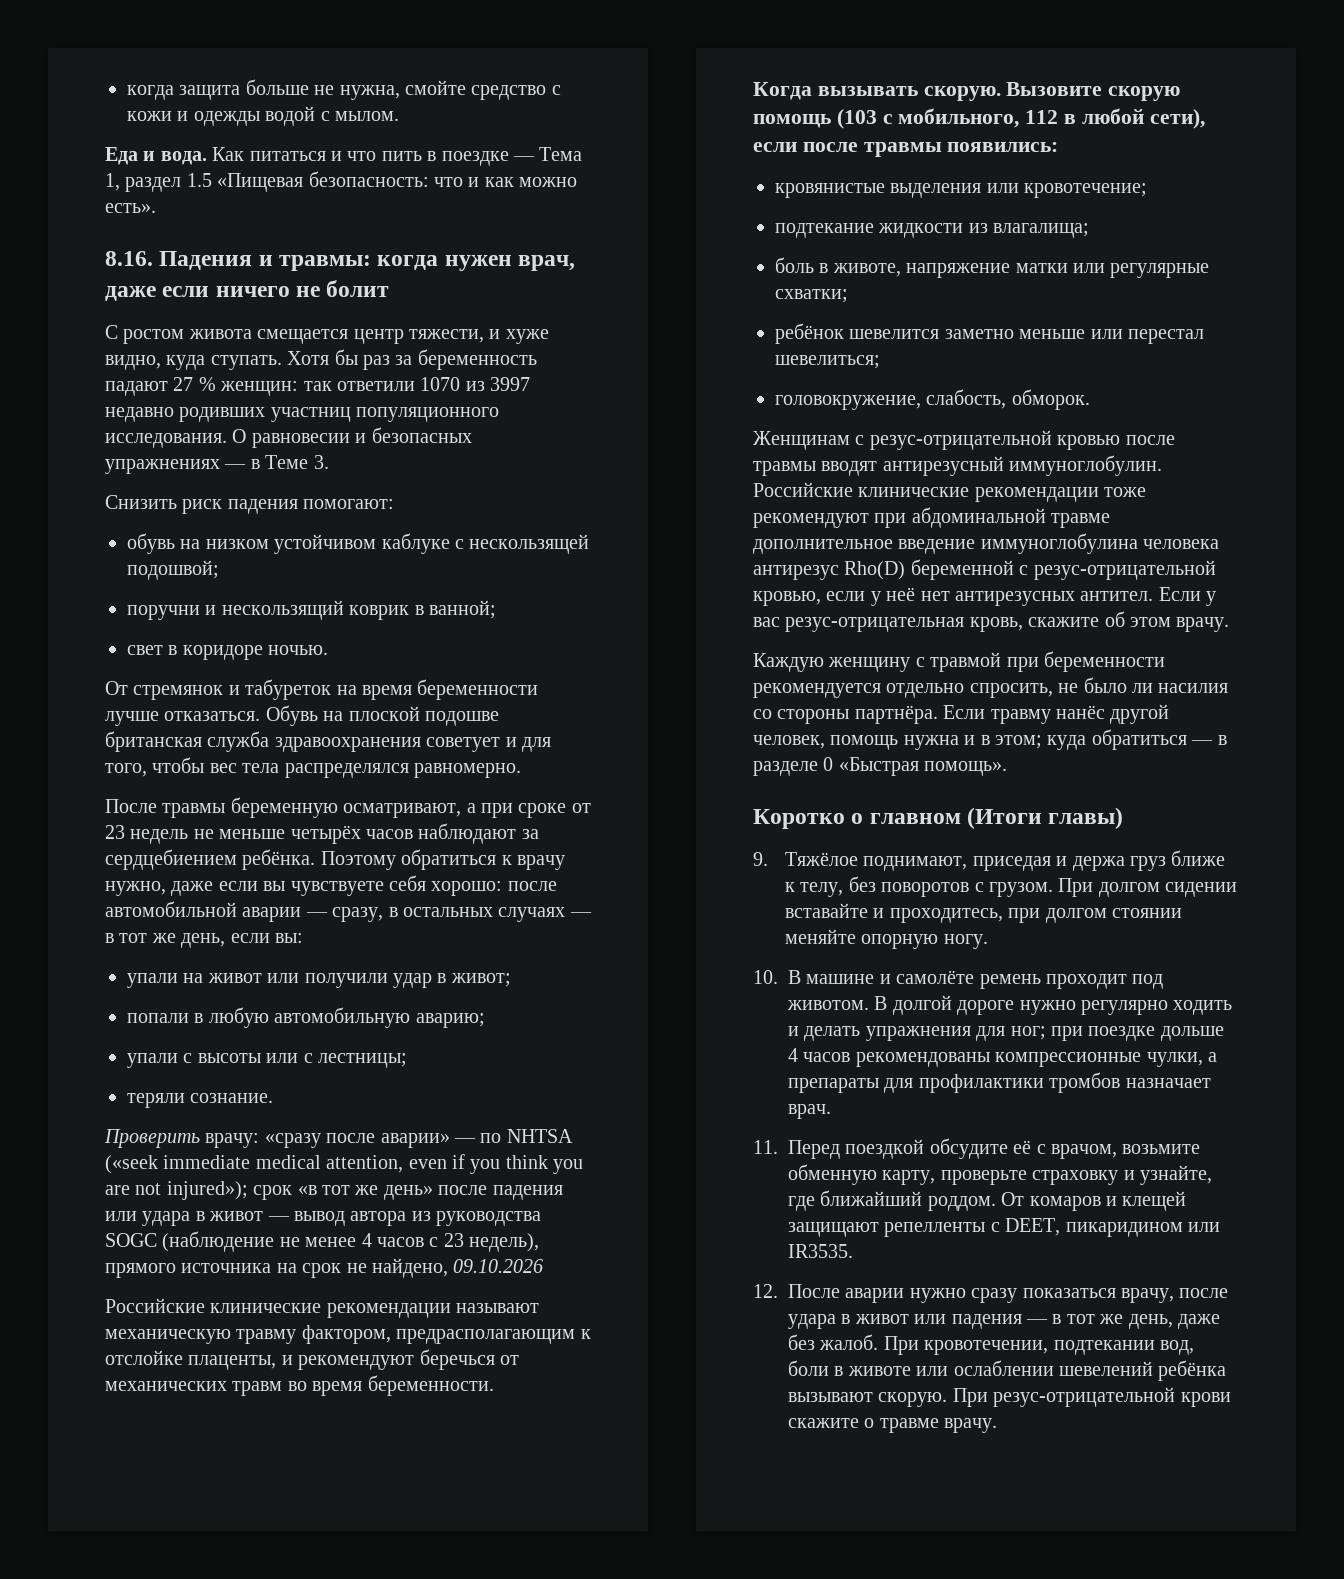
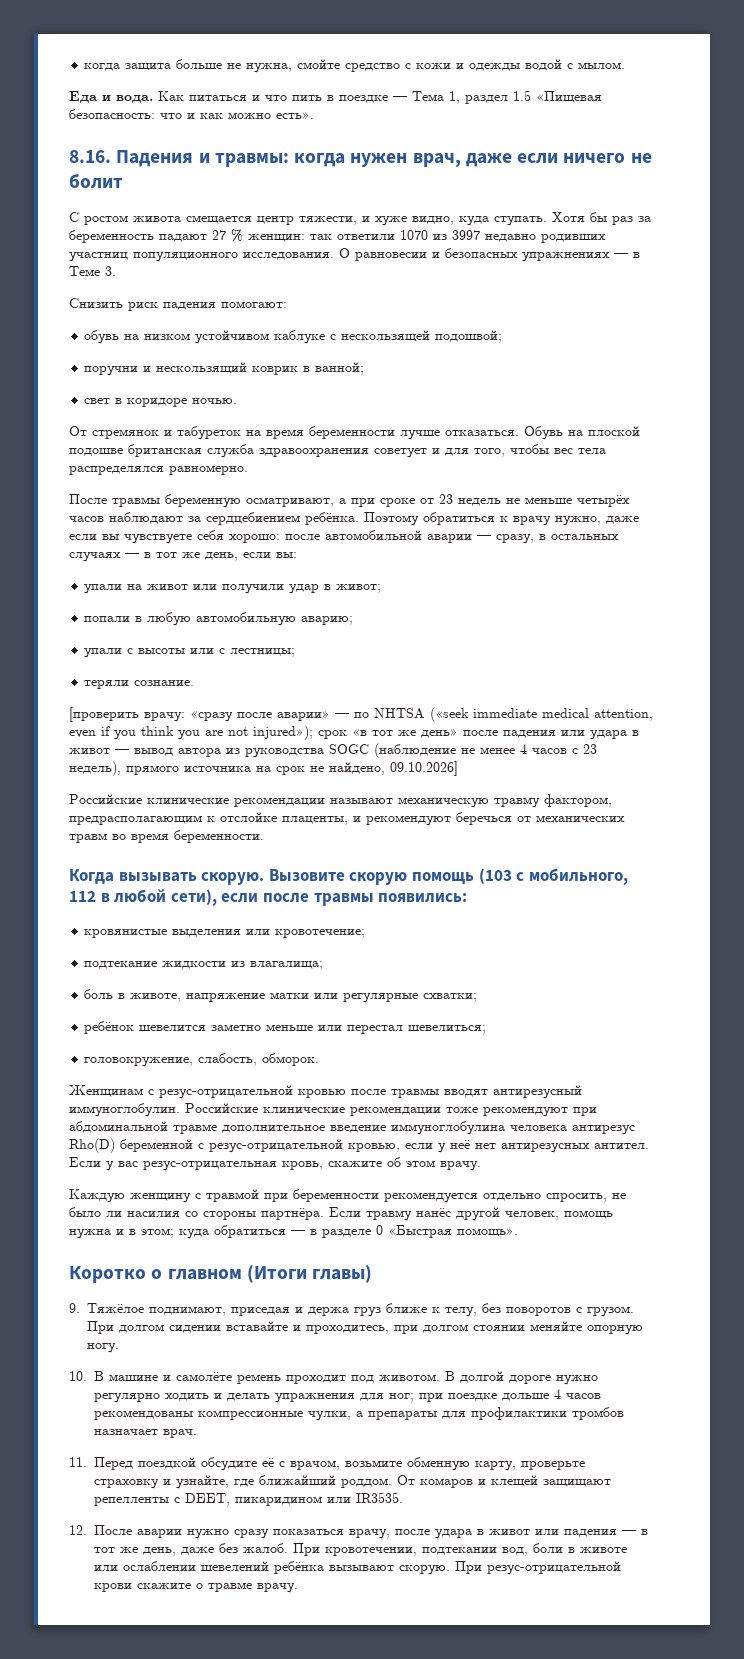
[104,1129,200,1148] Проверить -> [69,707,139,722] [проверить
[453,1259,544,1273] 09.10.2026 -> [390,761,458,776] 09.10.2026]

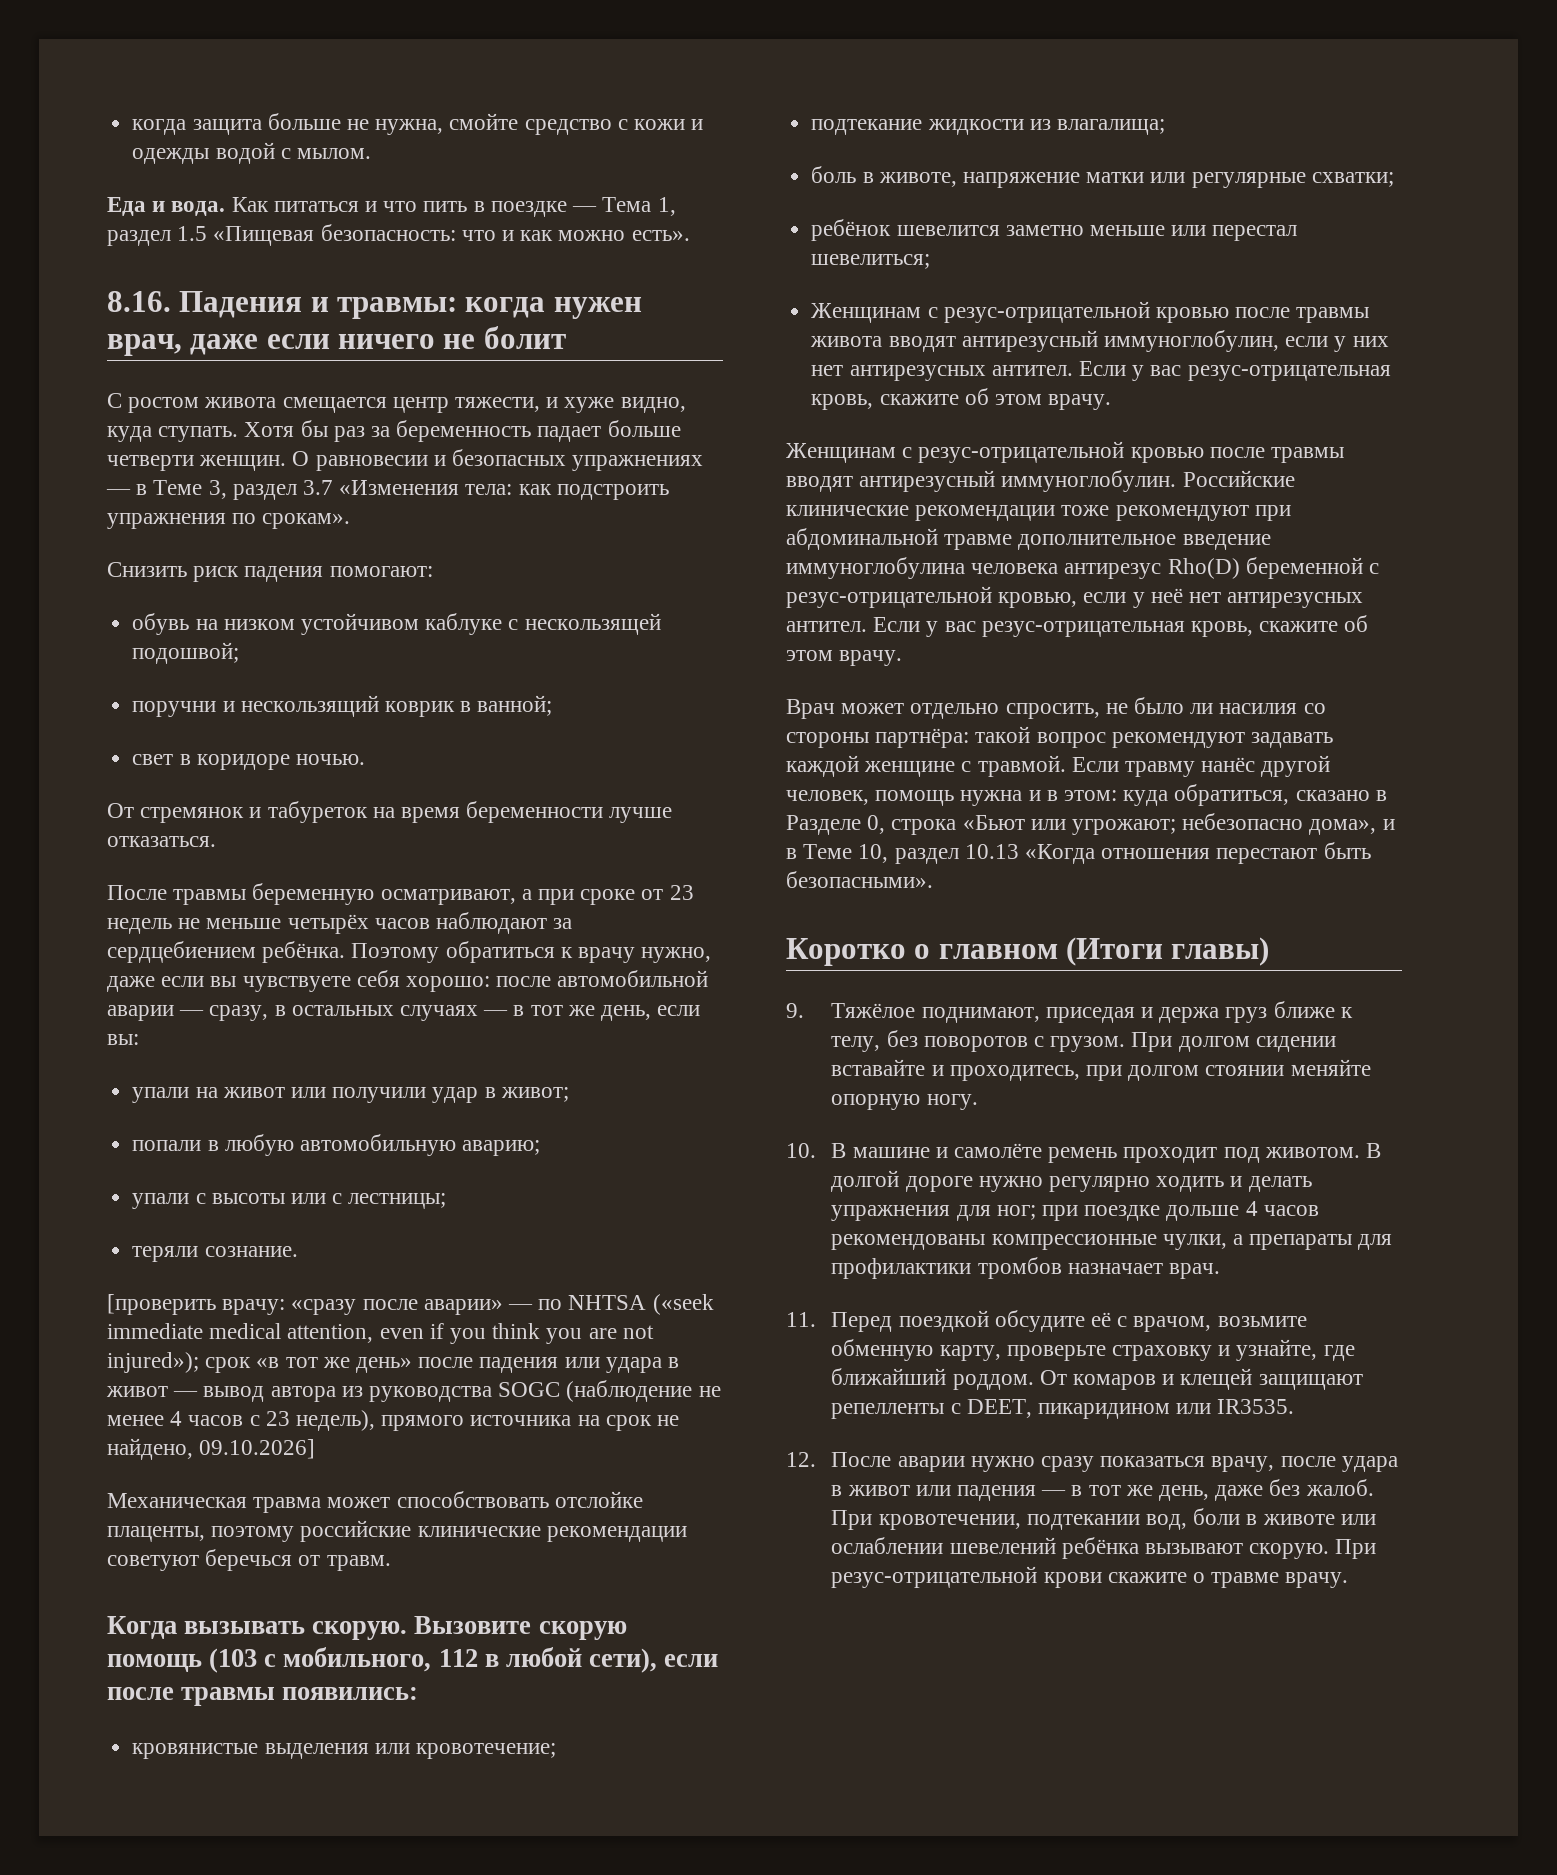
[159,229,606,243] [69,252,334,262] падают 27 % женщин: так ответили 1070 из 3997 недавно родивших участниц популяционного исследования. -> [537,420,681,442] [107,455,287,471] падает больше четверти женщин.
[105,266,116,276] 3. -> [208,480,669,500] [107,513,351,529] 3, раздел 3.7 «Изменения тела: как подстроить упражнения по срокам».
[524,426,640,440] [69,444,606,458] [69,465,248,475] Обувь на плоской подошве британская служба здравоохранения советует и для того, чтобы вес тела распределялся равномерно. -> (216, 841) none
[69,794,612,808] [69,812,625,826] [69,830,264,843] Российские клинические рекомендации называют механическую травму фактором, предрасполагающим к отслойке плаценты, и рекомендуют беречься от механических травм во время беременности. -> [107,1491,643,1513] [107,1520,687,1542] [107,1549,391,1571] Механическая травма может способствовать отслойке плаценты, поэтому российские клинические рекомендации советуют беречься от травм.
[84,1053,320,1067] головокружение, слабость, обморок. -> [811,301,1370,323] [810,330,1389,352] [811,361,1391,381] [811,388,1112,410] Женщинам с резус-отрицательной кровью после травмы живота вводят антирезусный иммуноглобулин, если у них нет антирезусных антител. Если у вас резус-отрицательная кровь, скажите об этом врачу.
[69,1189,478,1203] Каждую женщину с травмой при беременности рекомендуется -> [786,699,905,719] Врач может
[261,1208,324,1220] партнёра. -> [875,726,1334,748] [786,755,1066,777] партнёра: такой вопрос рекомендуют задавать каждой женщине с травмой.
[141,1225,518,1239] этом; куда обратиться — в разделе 0 «Быстрая помощь». -> [1064,784,1387,806] [786,813,1395,835] [786,842,1371,864] [786,871,933,888] этом: куда обратиться, сказано в Разделе 0, строка «Бьют или угрожают; небезопасно дома», и в Теме 10, раздел 10.13 «Когда отношения перестают быть безопасными».

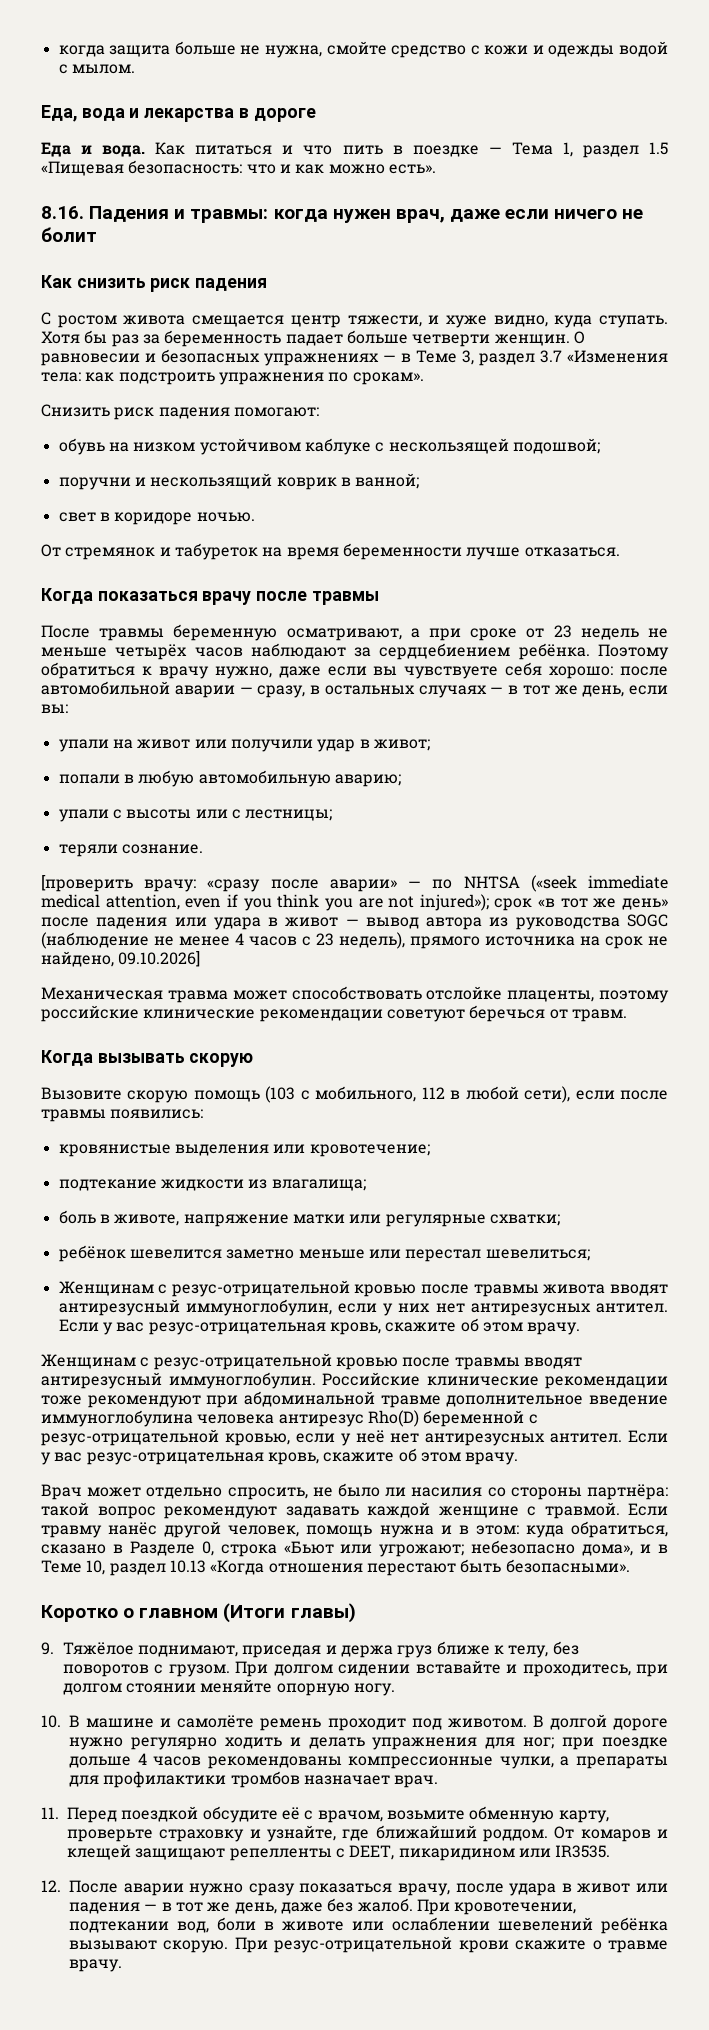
(371, 153) none -> [41,105,316,122] // Еда, вода и лекарства в дороге
(566, 337) none -> [41,275,268,292] // Как снизить риск падения
(216, 841) none -> [41,588,379,605] // Когда показаться врачу после травмы
[312,1621,408,1640] скорую. -> [189,1053,254,1067] скорую //

